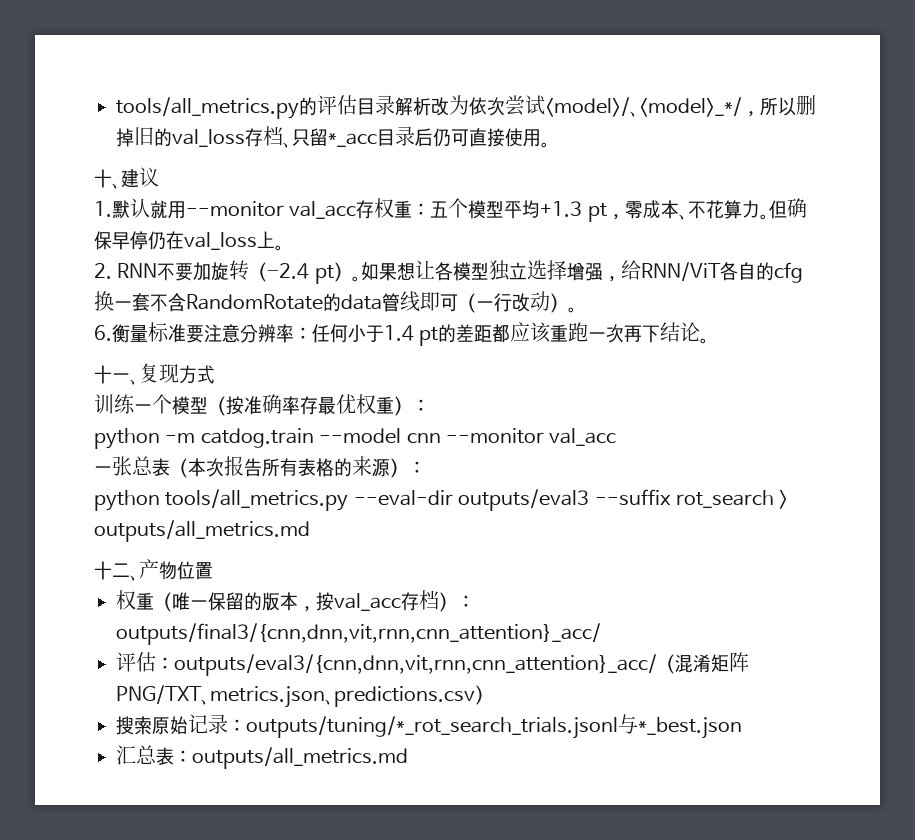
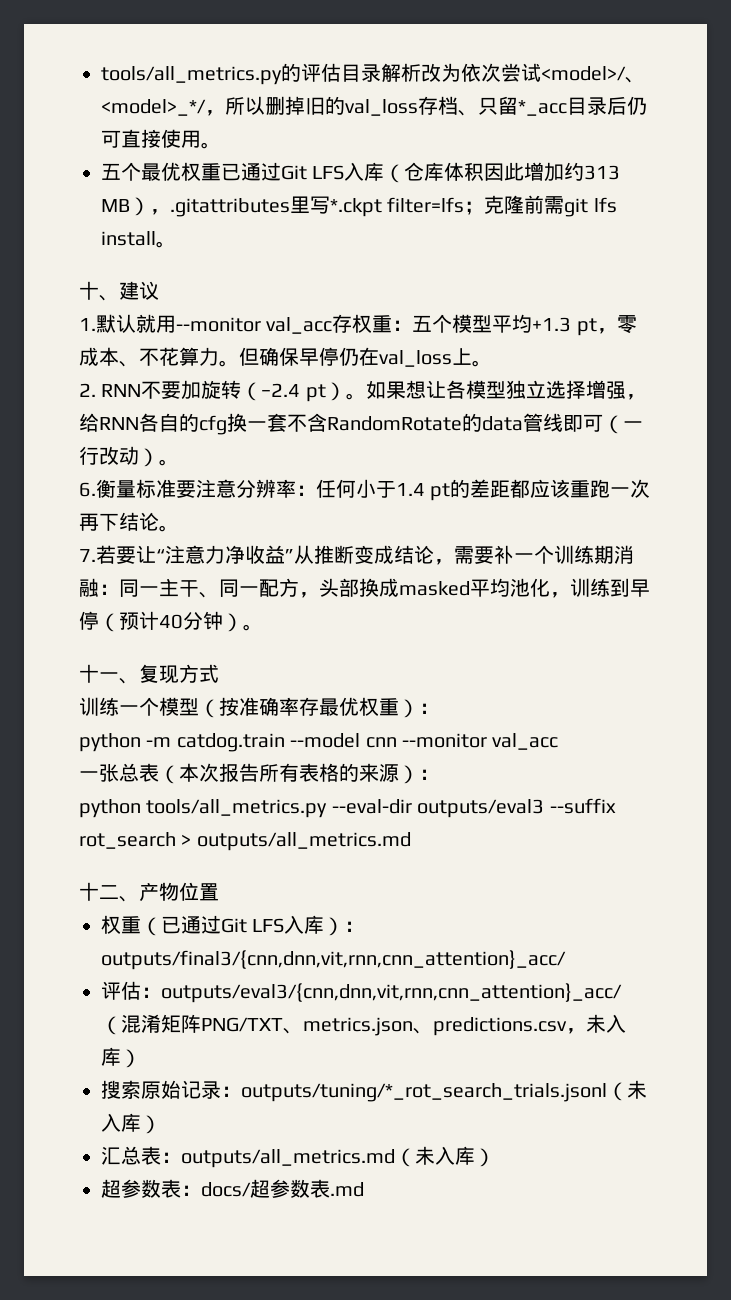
(550, 145) none -> [101,162,621,183] [101,195,617,217] [101,231,176,248] // 五个最优权重已通过Git LFS入库（仓库体积因此增加约313 MB），.gitattributes里写*.ckpt filter=lfs；克隆前需git lfs install。
[640,262,721,281] RNN/ViT -> [99,417,139,430] RNN
(710, 341) none -> [79,545,634,565] [79,578,650,598] [79,611,263,632] // 7.若要让“注意力净收益”从推断变成结论，需要补一个训练期消融：同一主干、同一配方，头部换成masked平均池化，训练到早停（预计40分钟）。
[172,590,439,612] 唯一保留的版本，按val_acc存档 -> [161,915,325,934] 已通过Git LFS入库
(475, 696) none -> [566,1014,626,1034] [101,1047,121,1066] ，未入库
[618,714,742,739] 与*_best.json -> [607,1080,647,1101] [101,1113,161,1134] （未入库）
(408, 758) none -> [395,1146,495,1167] [101,1179,364,1198] （未入库） // 超参数表：docs/超参数表.md

